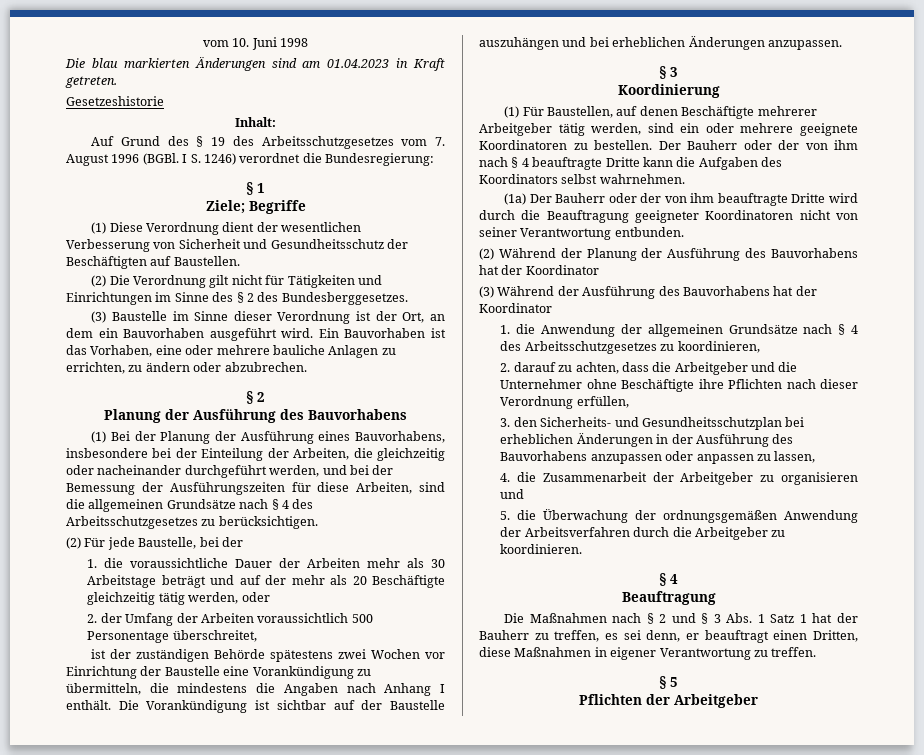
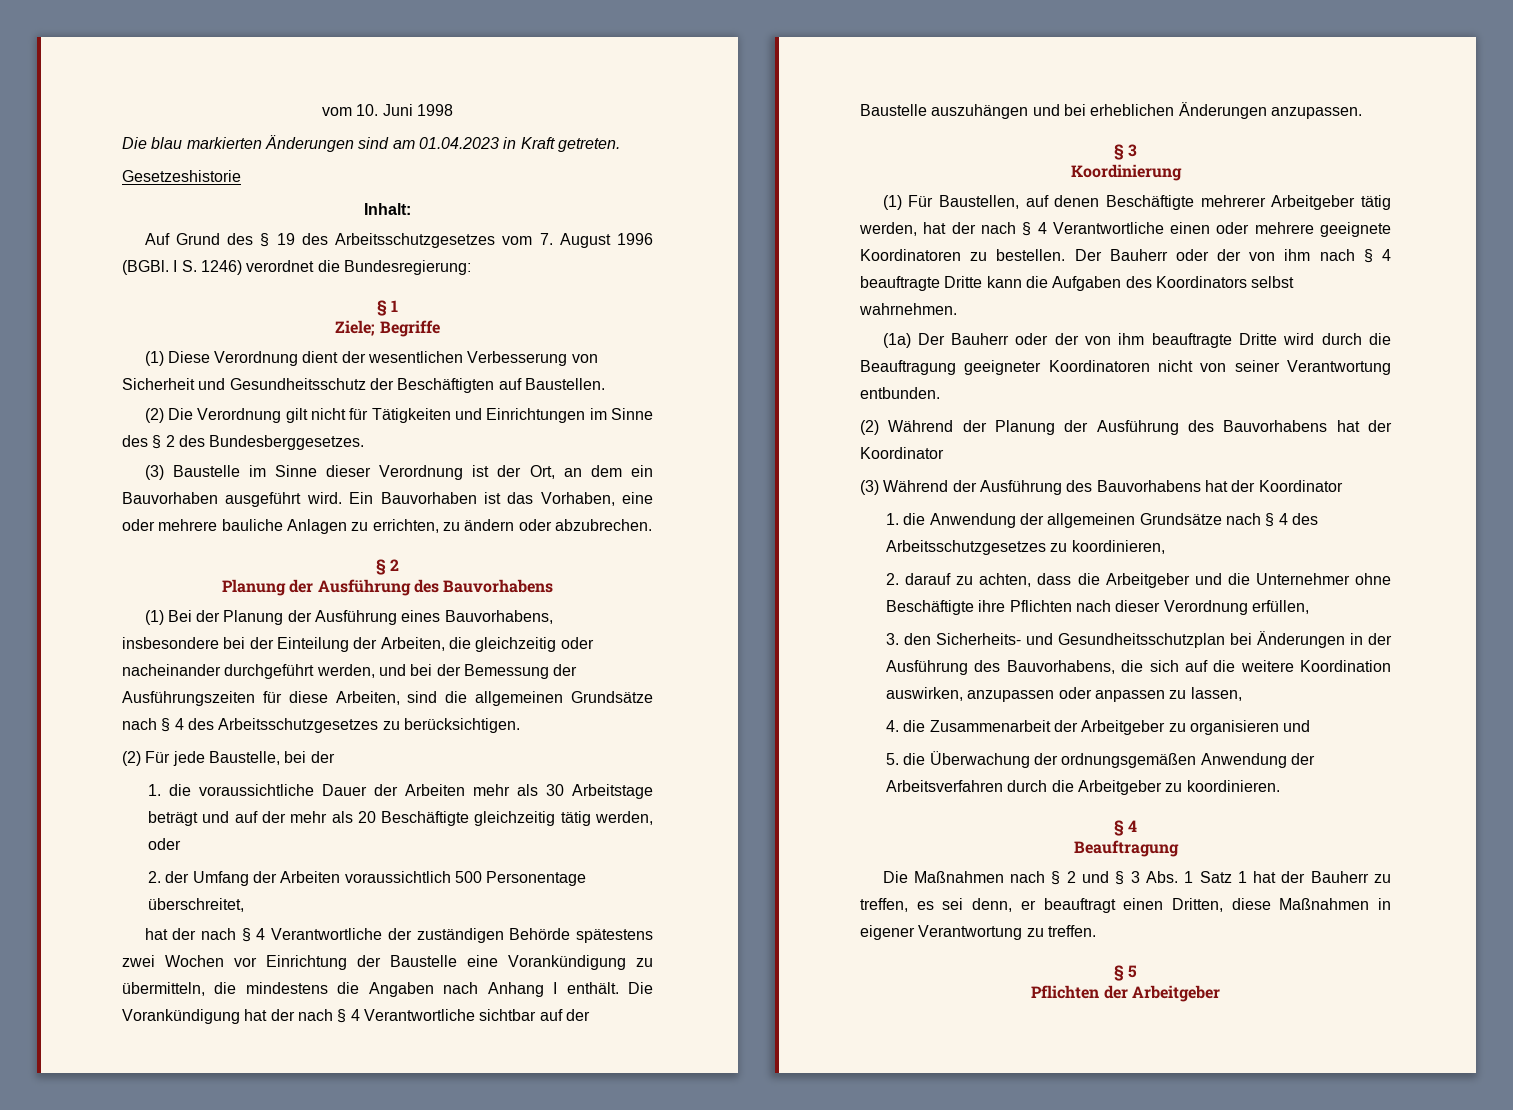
[91,649,107,659] ist -> [144,928,383,942] hat der nach § 4 Verantwortliche
[255,700,271,710] ist -> [244,1009,475,1023] hat der nach § 4 Verantwortliche
[647,123,700,133] sind ein -> [923,222,1211,236] hat der nach § 4 Verantwortliche einen
[500,434,574,444] erheblichen -> (1252, 639) none
[500,451,588,461] Bauvorhabens -> [1006,660,1391,674] [885,687,963,701] Bauvorhabens, die sich auf die weitere Koordination auswirken,

